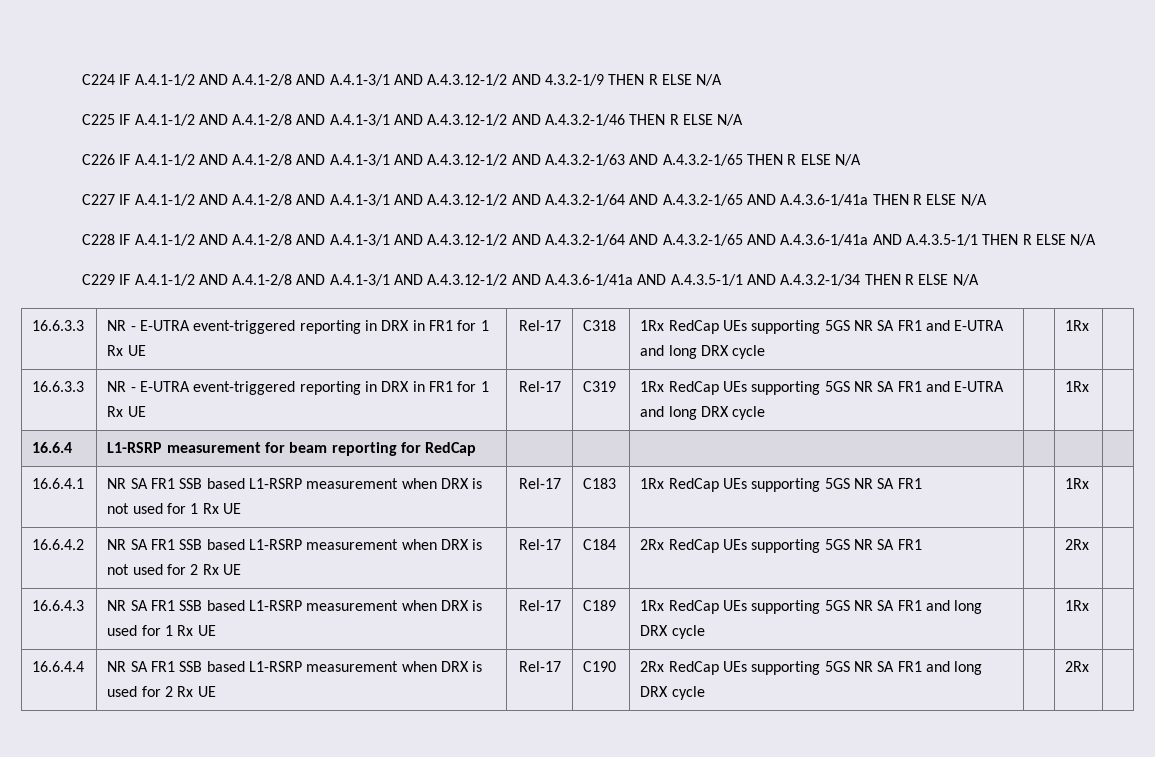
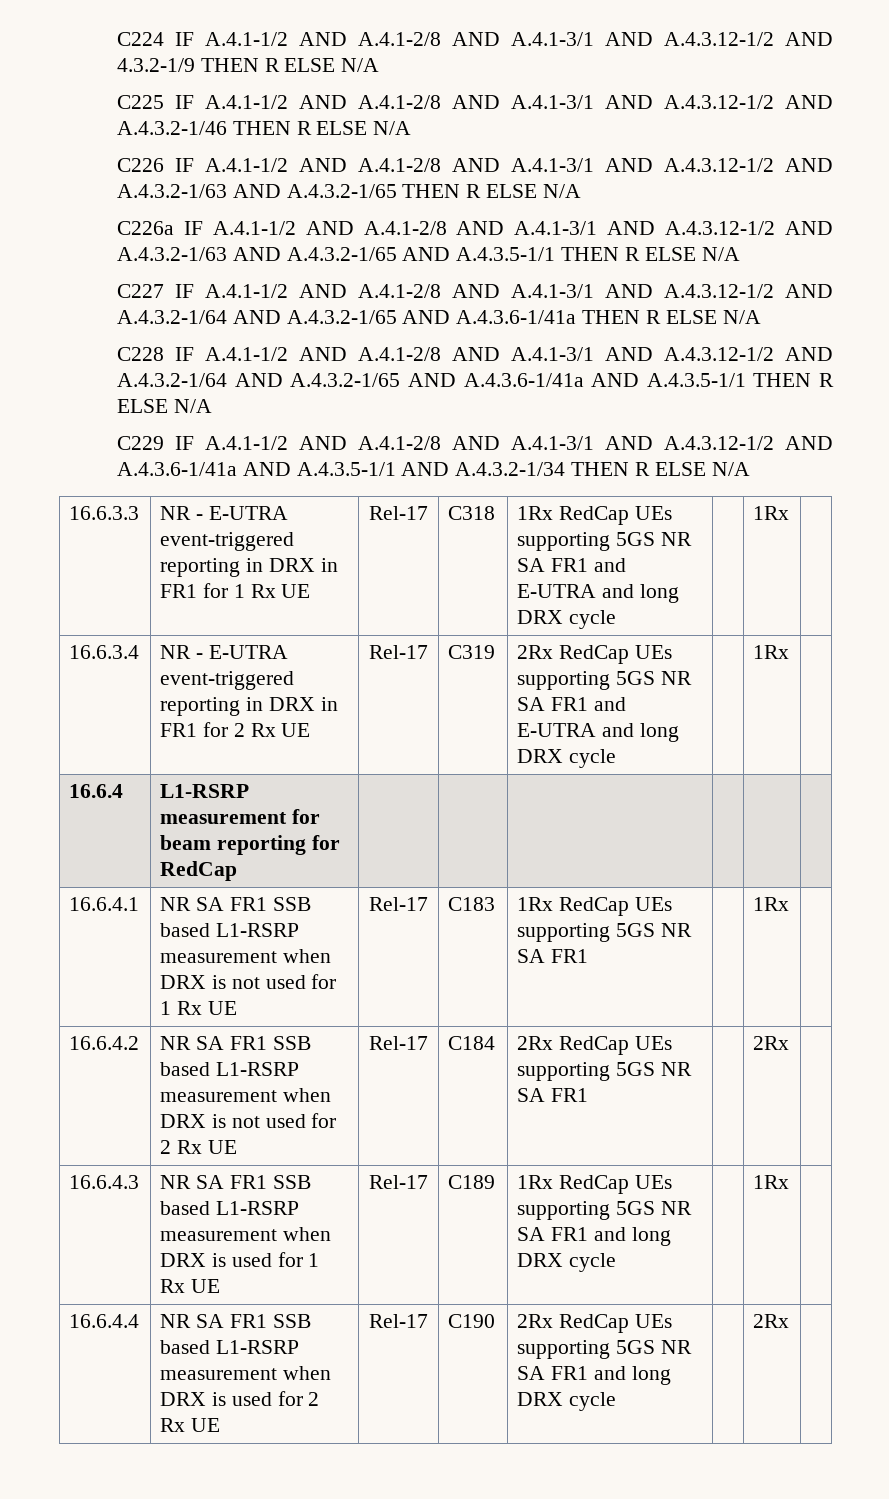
(862, 160) none -> [117,221,833,235] [117,247,740,261] // C226a IF A.4.1-1/2 AND A.4.1-2/8 AND A.4.1-3/1 AND A.4.3.12-1/2 AND A.4.3.2-1/63 AND A.4.3.2-1/65 AND A.4.3.5-1/1 THEN R ELSE N/A
[32,381,85,392] 16.6.3.3 -> [69,645,140,659] 16.6.3.4
[480,381,489,392] 1 -> [233,723,245,737] 2
[640,381,665,392] 1Rx -> [517,645,554,659] 2Rx

